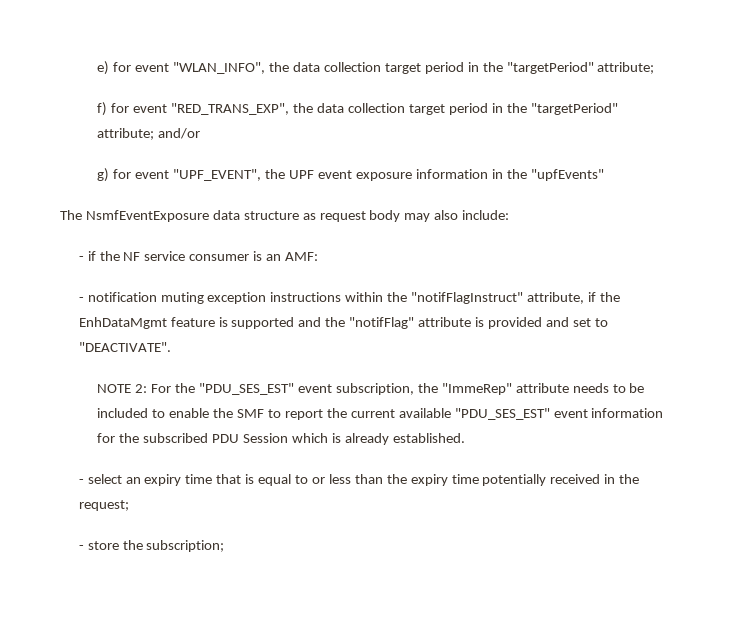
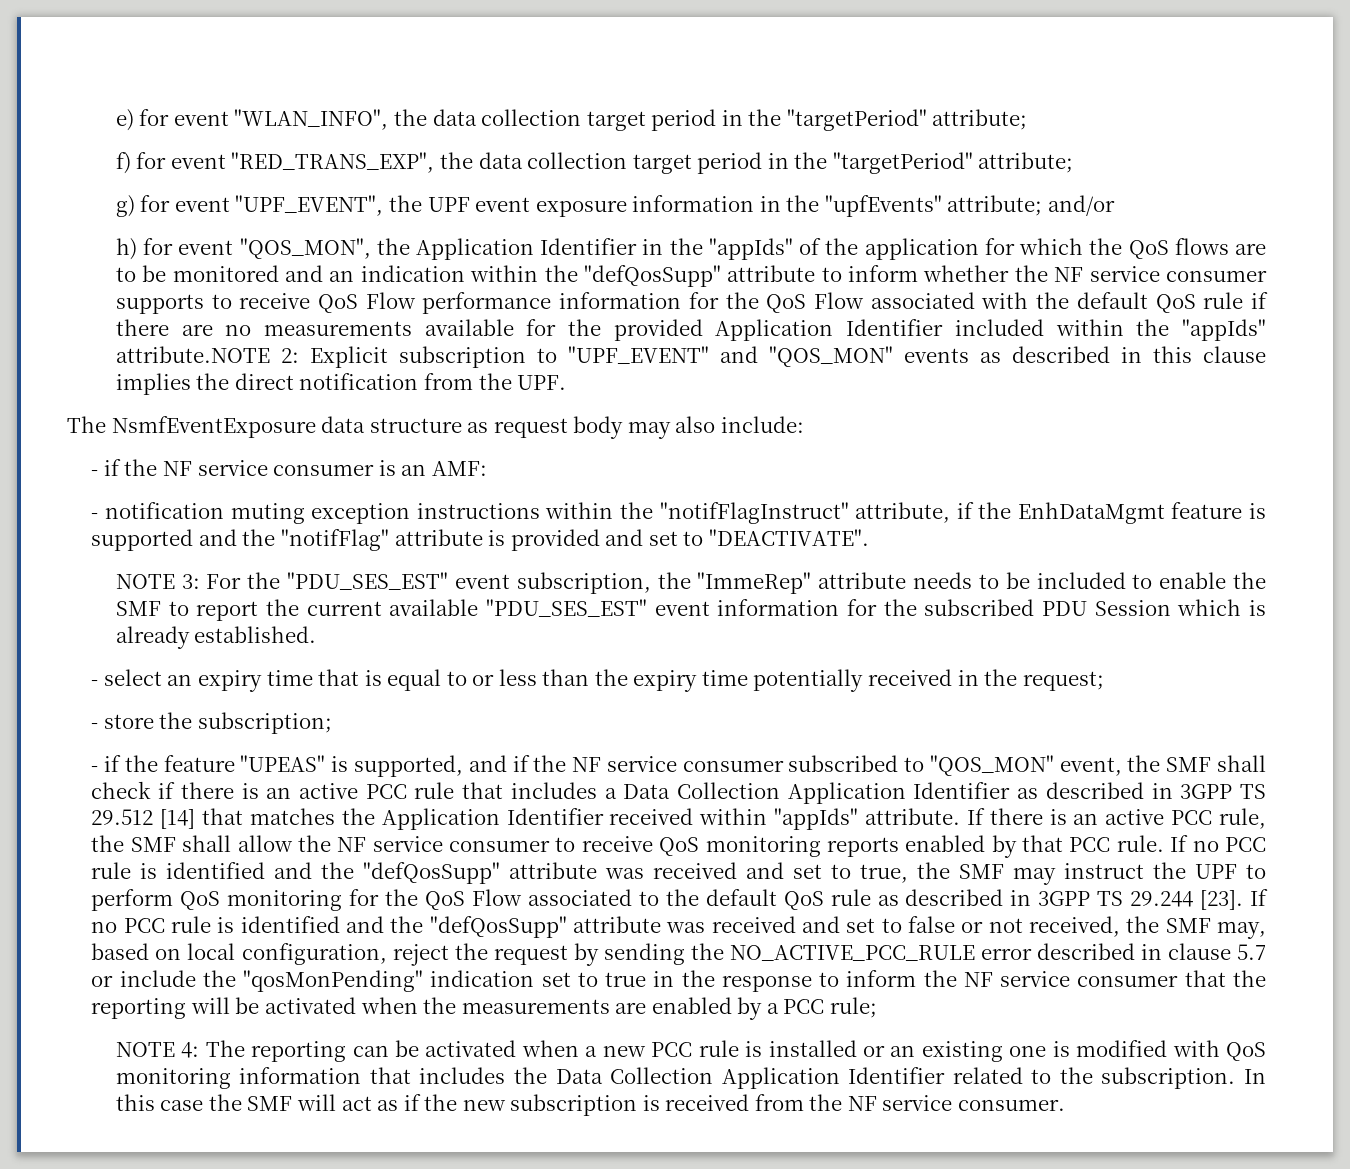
[158,128,201,139] and/or -> (1074, 162) none
(604, 175) none -> [947,195,1115,216] [115,238,1266,260] [115,265,1267,287] [115,292,1268,314] [115,319,1266,341] [115,346,1266,368] [115,373,567,395] attribute; and/or // h) for event "QOS_MON", the Application Identifier in the "appIds" of the application for which the QoS flows are to be monitored and an indication within the "defQosSupp" attribute to inform whether the NF service consumer supports to receive QoS Flow performance information for the QoS Flow associated with the default QoS rule if there are no measurements available for the provided Application Identifier included within the "appIds" attribute.NOTE 2: Explicit subscription to "UPF_EVENT" and "QOS_MON" events as described in this clause implies the direct notification from the UPF.
[135,384,148,393] 2: -> [181,574,200,589] 3:
(225, 546) none -> [91,755,1266,777] [91,781,1266,804] [91,808,1266,830] [91,835,1266,858] [91,862,1267,885] [91,889,1268,911] [91,916,1267,939] [91,943,1266,966] [91,970,1266,992] [91,997,877,1020] [115,1040,1266,1062] [115,1067,1266,1089] [115,1094,1065,1116] // - if the feature "UPEAS" is supported, and if the NF service consumer subscribed to "QOS_MON" event, the SMF shall check if there is an active PCC rule that includes a Data Collection Application Identifier as described in 3GPP TS 29.512 [14] that matches the Application Identifier received within "appIds" attribute. If there is an active PCC rule, the SMF shall allow the NF service consumer to receive QoS monitoring reports enabled by that PCC rule. If no PCC rule is identified and the "defQosSupp" attribute was received and set to true, the SMF may instruct the UPF to perform QoS monitoring for the QoS Flow associated to the default QoS rule as described in 3GPP TS 29.244 [23]. If no PCC rule is identified and the "defQosSupp" attribute was received and set to false or not received, the SMF may, based on local configuration, reject the request by sending the NO_ACTIVE_PCC_RULE error described in clause 5.7 or include the "qosMonPending" indication set to true in the response to inform the NF service consumer that the reporting will be activated when the measurements are enabled by a PCC rule; // NOTE 4: The reporting can be activated when a new PCC rule is installed or an existing one is modified with QoS monitoring information that includes the Data Collection Application Identifier related to the subscription. In this case the SMF will act as if the new subscription is received from the NF service consumer.

